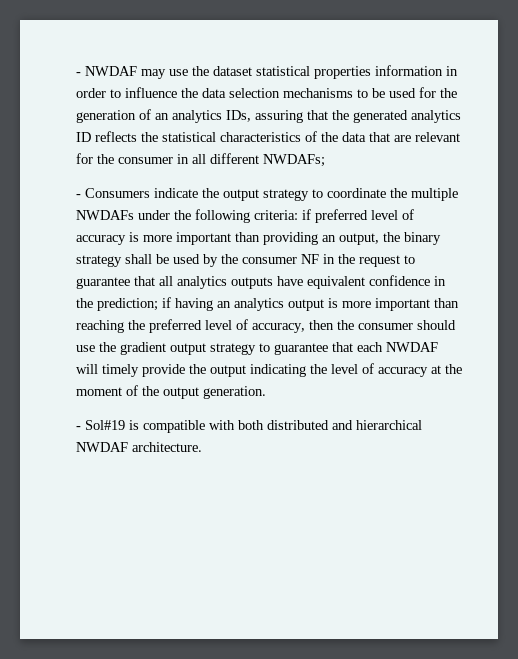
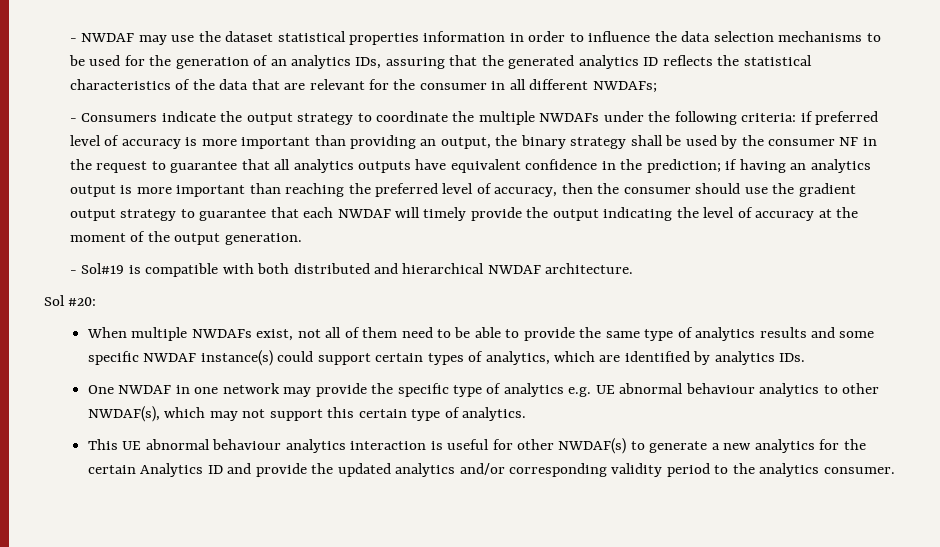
(203, 447) none -> [44,295,97,306] [86,327,875,341] [87,350,806,366] [87,383,880,397] [87,406,527,422] [87,438,866,454] [87,463,895,477] // Sol #20: // When multiple NWDAFs exist, not all of them need to be able to provide the same type of analytics results and some specific NWDAF instance(s) could support certain types of analytics, which are identified by analytics IDs. // One NWDAF in one network may provide the specific type of analytics e.g. UE abnormal behaviour analytics to other NWDAF(s), which may not support this certain type of analytics. // This UE abnormal behaviour analytics interaction is useful for other NWDAF(s) to generate a new analytics for the certain Analytics ID and provide the updated analytics and/or corresponding validity period to the analytics consumer.

